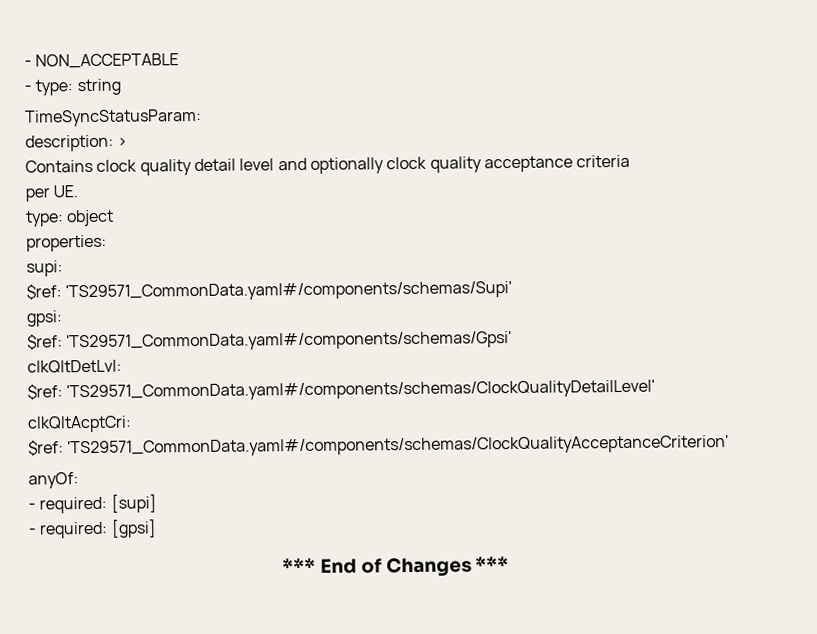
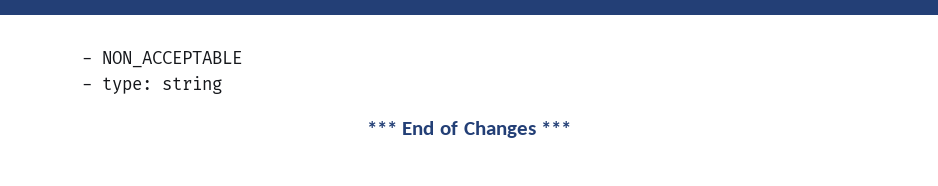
[25,108,202,127] [25,134,129,152] [25,154,631,176] [25,185,79,202] [25,209,115,227] [26,234,107,252] [26,260,63,277] [26,281,513,302] [26,310,63,327] [27,331,513,352] [27,359,122,374] [27,379,656,402] [27,415,132,433] [28,434,730,458] [28,472,79,489] [28,494,157,514] [28,519,157,539] // TimeSyncStatusParam: // description: > // Contains clock quality detail level and optionally clock quality acceptance criteria // per UE. // type: object // properties: // supi: // $ref: 'TS29571_CommonData.yaml#/components/schemas/Supi' // gpsi: // $ref: 'TS29571_CommonData.yaml#/components/schemas/Gpsi' // clkQltDetLvl: // $ref: 'TS29571_CommonData.yaml#/components/schemas/ClockQualityDetailLevel' // clkQltAcptCri: // $ref: 'TS29571_CommonData.yaml#/components/schemas/ClockQualityAcceptanceCriterion' // anyOf: // - required: [supi] // - required: [gpsi] -> (222, 85) none

